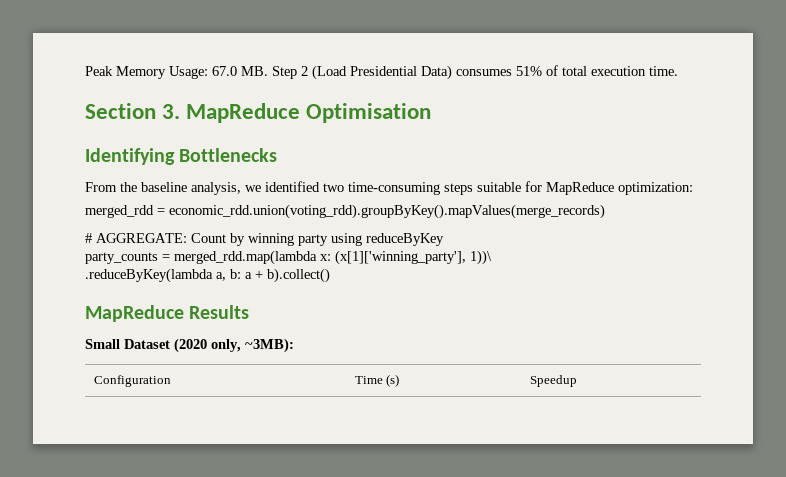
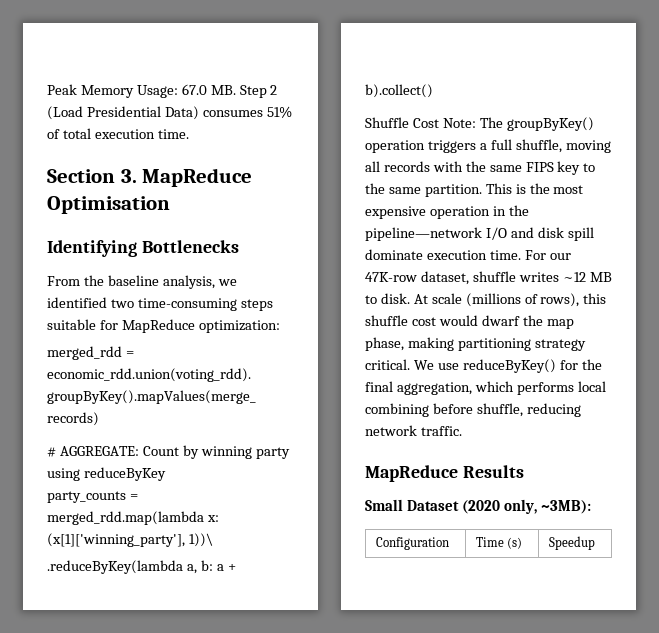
(330, 275) none -> [365,117,594,131] [365,139,611,153] [365,161,596,175] [365,183,584,197] [365,205,529,219] [365,227,594,241] [365,249,571,260] [365,271,612,285] [365,293,607,307] [365,315,574,329] [365,337,586,351] [365,359,602,373] [365,381,606,395] [365,403,581,417] [365,425,462,436] // Shuffle Cost Note: The groupByKey() operation triggers a full shuffle, moving all records with the same FIPS key to the same partition. This is the most expensive operation in the pipeline—network I/O and disk spill dominate execution time. For our 47K-row dataset, shuffle writes ~12 MB to disk. At scale (millions of rows), this shuffle cost would dwarf the map phase, making partitioning strategy critical. We use reduceByKey() for the final aggregation, which performs local combining before shuffle, reducing network traffic.

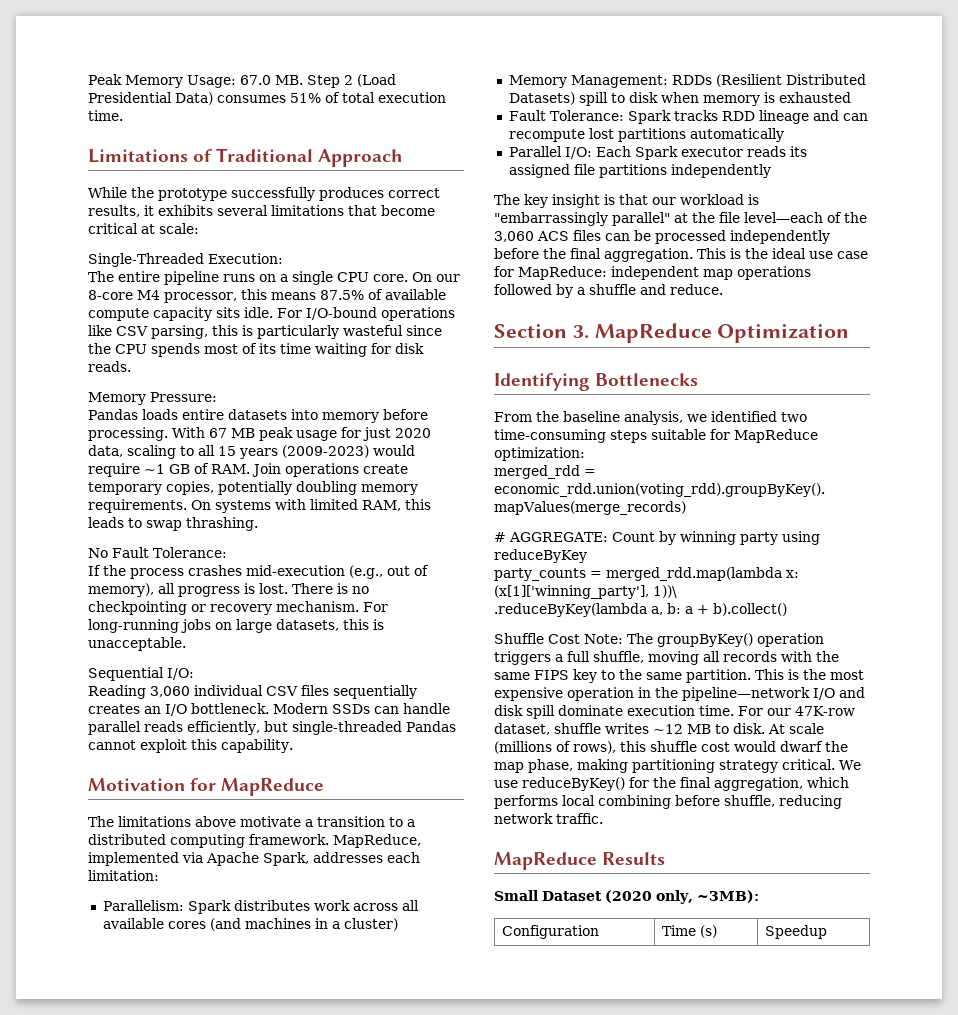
(189, 134) none -> [88,148,404,167] [88,187,440,201] [88,205,435,217] [88,223,199,234] [88,253,283,267] [88,271,460,285] [88,289,446,303] [88,307,455,321] [88,325,442,339] [88,343,424,357] [88,361,131,372] [88,392,217,405] [88,409,428,423] [88,427,431,441] [88,445,415,459] [88,463,408,477] [88,481,418,495] [88,499,431,513] [88,517,258,531] [88,547,227,558] [88,565,429,579] [88,583,369,597] [88,601,388,615] [88,619,384,633] [88,637,186,651] [88,667,194,681] [88,685,417,699] [88,703,450,716] [88,721,456,735] [88,739,293,753] [88,778,325,796] [88,816,415,827] [88,834,421,848] [88,852,420,866] [88,870,159,881] [102,900,419,914] [102,918,398,931] [508,74,866,88] [508,92,851,106] [508,110,868,124] [508,128,784,142] [508,146,807,160] [508,164,771,178] [494,194,759,208] [494,212,867,226] [494,230,830,244] [494,248,868,262] [494,266,811,280] [494,284,723,298] // Limitations of Traditional Approach // While the prototype successfully produces correct results, it exhibits several limitations that become critical at scale: // Single-Threaded Execution: // The entire pipeline runs on a single CPU core. On our 8-core M4 processor, this means 87.5% of available compute capacity sits idle. For I/O-bound operations like CSV parsing, this is particularly wasteful since the CPU spends most of its time waiting for disk reads. // Memory Pressure: // Pandas loads entire datasets into memory before processing. With 67 MB peak usage for just 2020 data, scaling to all 15 years (2009-2023) would require ~1 GB of RAM. Join operations create temporary copies, potentially doubling memory requirements. On systems with limited RAM, this leads to swap thrashing. // No Fault Tolerance: // If the process crashes mid-execution (e.g., out of memory), all progress is lost. There is no checkpointing or recovery mechanism. For long-running jobs on large datasets, this is unacceptable. // Sequential I/O: // Reading 3,060 individual CSV files sequentially creates an I/O bottleneck. Modern SSDs can handle parallel reads efficiently, but single-threaded Pandas cannot exploit this capability. // Motivation for MapReduce // The limitations above motivate a transition to a distributed computing framework. MapReduce, implemented via Apache Spark, addresses each limitation: // Parallelism: Spark distributes work across all available cores (and machines in a cluster) // Memory Management: RDDs (Resilient Distributed Datasets) spill to disk when memory is exhausted // Fault Tolerance: Spark tracks RDD lineage and can recompute lost partitions automatically // Parallel I/O: Each Spark executor reads its assigned file partitions independently // The key insight is that our workload is "embarrassingly parallel" at the file level—each of the 3,060 ACS files can be processed independently before the final aggregation. This is the ideal use case for MapReduce: independent map operations followed by a shuffle and reduce.
[47,196,170,214] Optimisation -> [717,324,850,343] Optimization

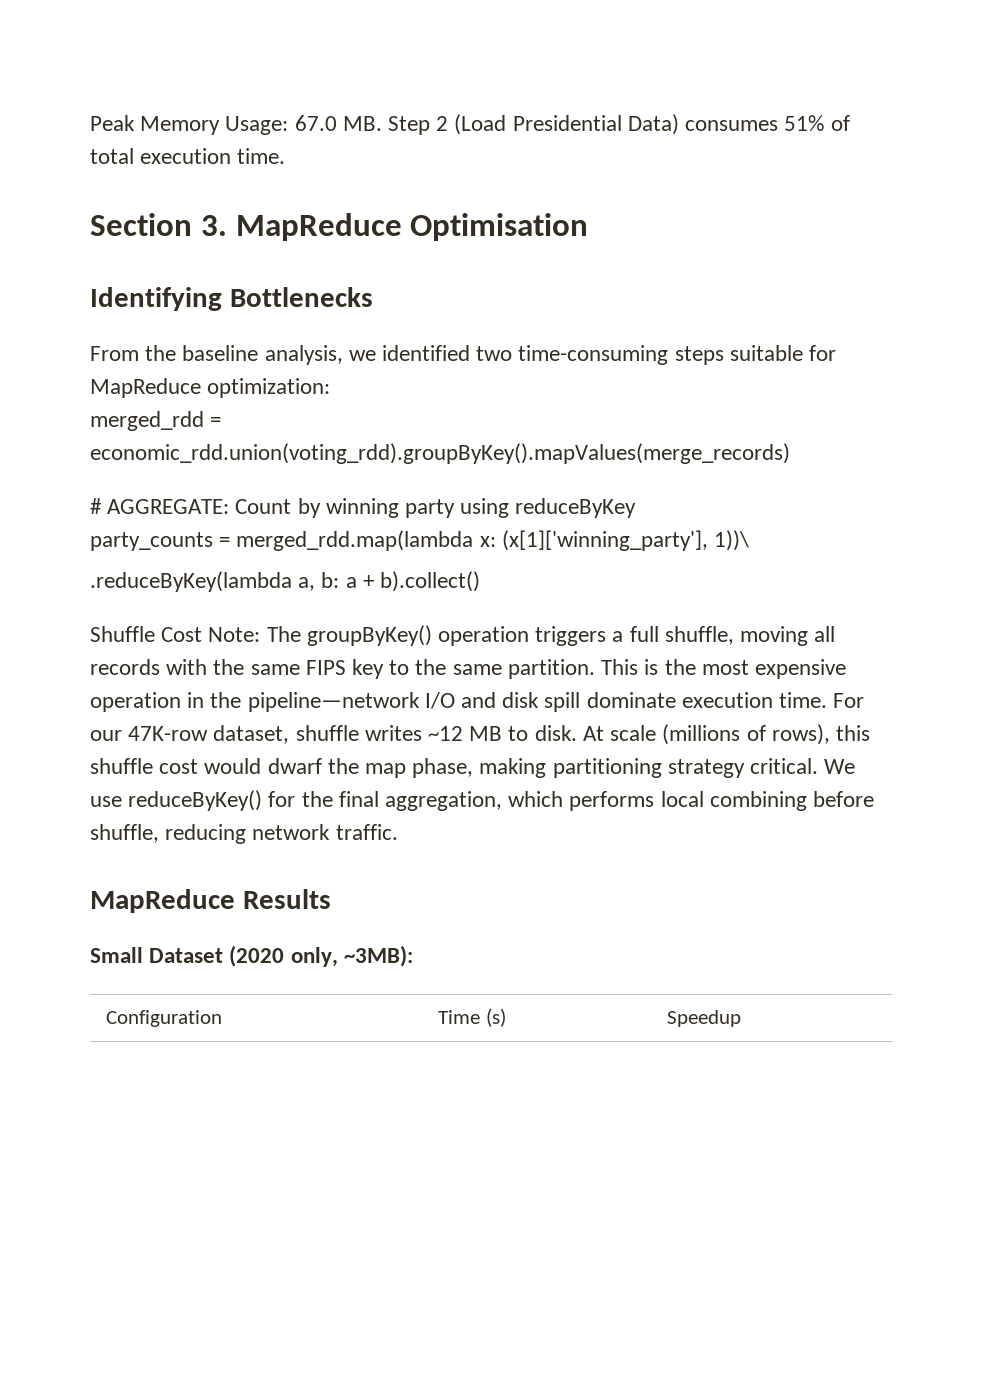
[88,148,404,167] [88,187,440,201] [88,205,435,217] [88,223,199,234] [88,253,283,267] [88,271,460,285] [88,289,446,303] [88,307,455,321] [88,325,442,339] [88,343,424,357] [88,361,131,372] [88,392,217,405] [88,409,428,423] [88,427,431,441] [88,445,415,459] [88,463,408,477] [88,481,418,495] [88,499,431,513] [88,517,258,531] [88,547,227,558] [88,565,429,579] [88,583,369,597] [88,601,388,615] [88,619,384,633] [88,637,186,651] [88,667,194,681] [88,685,417,699] [88,703,450,716] [88,721,456,735] [88,739,293,753] [88,778,325,796] [88,816,415,827] [88,834,421,848] [88,852,420,866] [88,870,159,881] [102,900,419,914] [102,918,398,931] [508,74,866,88] [508,92,851,106] [508,110,868,124] [508,128,784,142] [508,146,807,160] [508,164,771,178] [494,194,759,208] [494,212,867,226] [494,230,830,244] [494,248,868,262] [494,266,811,280] [494,284,723,298] // Limitations of Traditional Approach // While the prototype successfully produces correct results, it exhibits several limitations that become critical at scale: // Single-Threaded Execution: // The entire pipeline runs on a single CPU core. On our 8-core M4 processor, this means 87.5% of available compute capacity sits idle. For I/O-bound operations like CSV parsing, this is particularly wasteful since the CPU spends most of its time waiting for disk reads. // Memory Pressure: // Pandas loads entire datasets into memory before processing. With 67 MB peak usage for just 2020 data, scaling to all 15 years (2009-2023) would require ~1 GB of RAM. Join operations create temporary copies, potentially doubling memory requirements. On systems with limited RAM, this leads to swap thrashing. // No Fault Tolerance: // If the process crashes mid-execution (e.g., out of memory), all progress is lost. There is no checkpointing or recovery mechanism. For long-running jobs on large datasets, this is unacceptable. // Sequential I/O: // Reading 3,060 individual CSV files sequentially creates an I/O bottleneck. Modern SSDs can handle parallel reads efficiently, but single-threaded Pandas cannot exploit this capability. // Motivation for MapReduce // The limitations above motivate a transition to a distributed computing framework. MapReduce, implemented via Apache Spark, addresses each limitation: // Parallelism: Spark distributes work across all available cores (and machines in a cluster) // Memory Management: RDDs (Resilient Distributed Datasets) spill to disk when memory is exhausted // Fault Tolerance: Spark tracks RDD lineage and can recompute lost partitions automatically // Parallel I/O: Each Spark executor reads its assigned file partitions independently // The key insight is that our workload is "embarrassingly parallel" at the file level—each of the 3,060 ACS files can be processed independently before the final aggregation. This is the ideal use case for MapReduce: independent map operations followed by a shuffle and reduce. -> (286, 156) none
[717,324,850,343] Optimization -> [410,213,589,241] Optimisation

